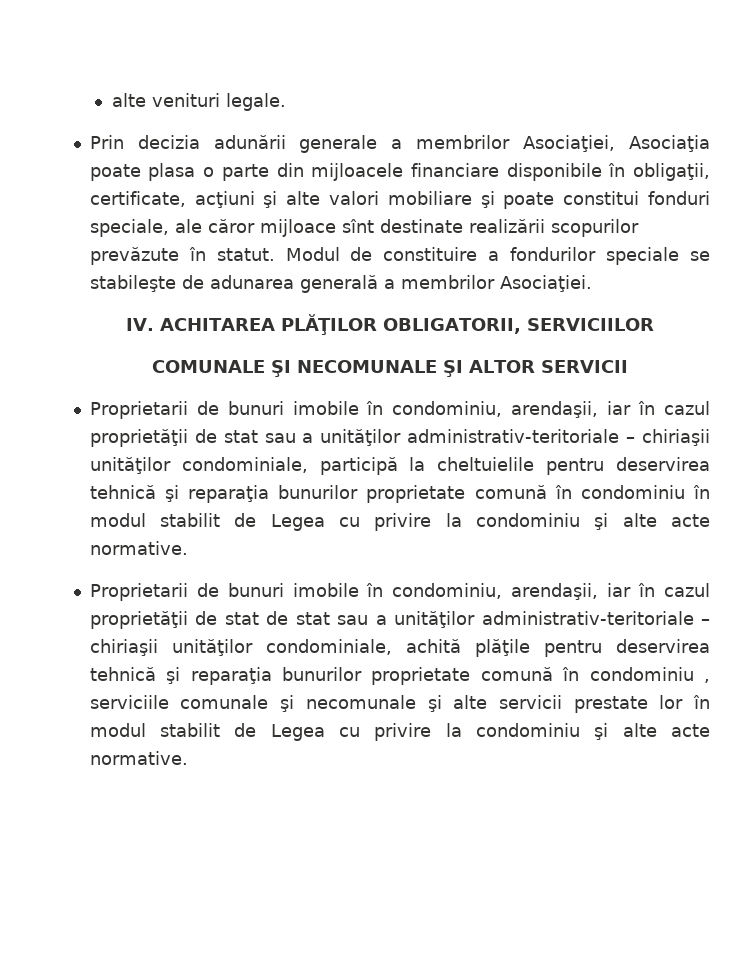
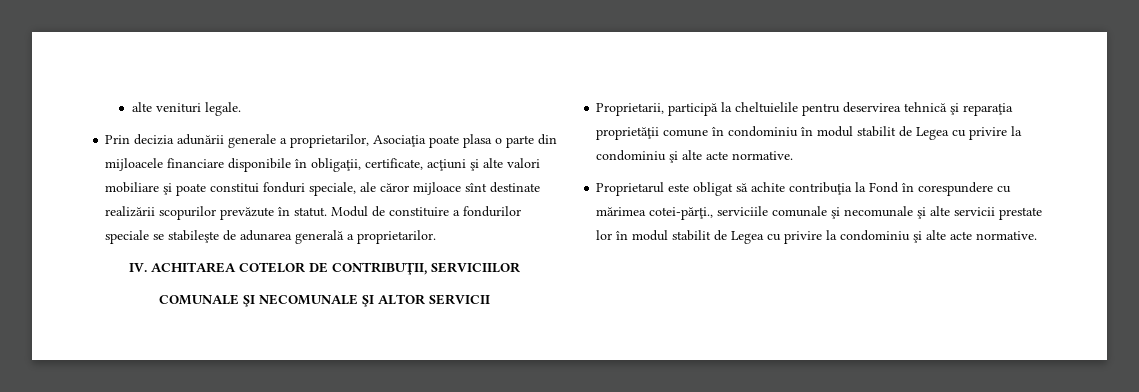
[416,135,616,152] membrilor Asociaţiei, -> [290,134,370,148] proprietarilor,
[400,275,592,292] membrilor Asociaţiei. -> [357,230,437,244] proprietarilor.
[280,314,522,335] PLĂŢILOR OBLIGATORII, -> [238,262,427,275] COTELOR DE CONTRIBUŢII,
[89,401,711,419] [89,429,710,447] [89,457,308,474] Proprietarii de bunuri imobile în condominiu, arendaşii, iar în cazul proprietăţii de stat sau a unităţilor administrativ-teritoriale – chiriaşii unităţilor condominiale, -> [596,103,665,116] Proprietarii,
[278,485,547,503] bunurilor proprietate comună -> [596,127,709,140] proprietăţii comune
[89,583,711,601] [89,611,711,629] [89,639,710,657] [89,667,710,685] Proprietarii de bunuri imobile în condominiu, arendaşii, iar în cazul proprietăţii de stat de stat sau a unităţilor administrativ-teritoriale – chiriaşii unităţilor condominiale, achită plăţile pentru deservirea tehnică şi reparaţia bunurilor proprietate comună în condominiu , -> [596,182,1012,196] [596,207,714,220] Proprietarul este obligat să achite contribuţia la Fond în corespundere cu mărimea cotei-părţi.,

